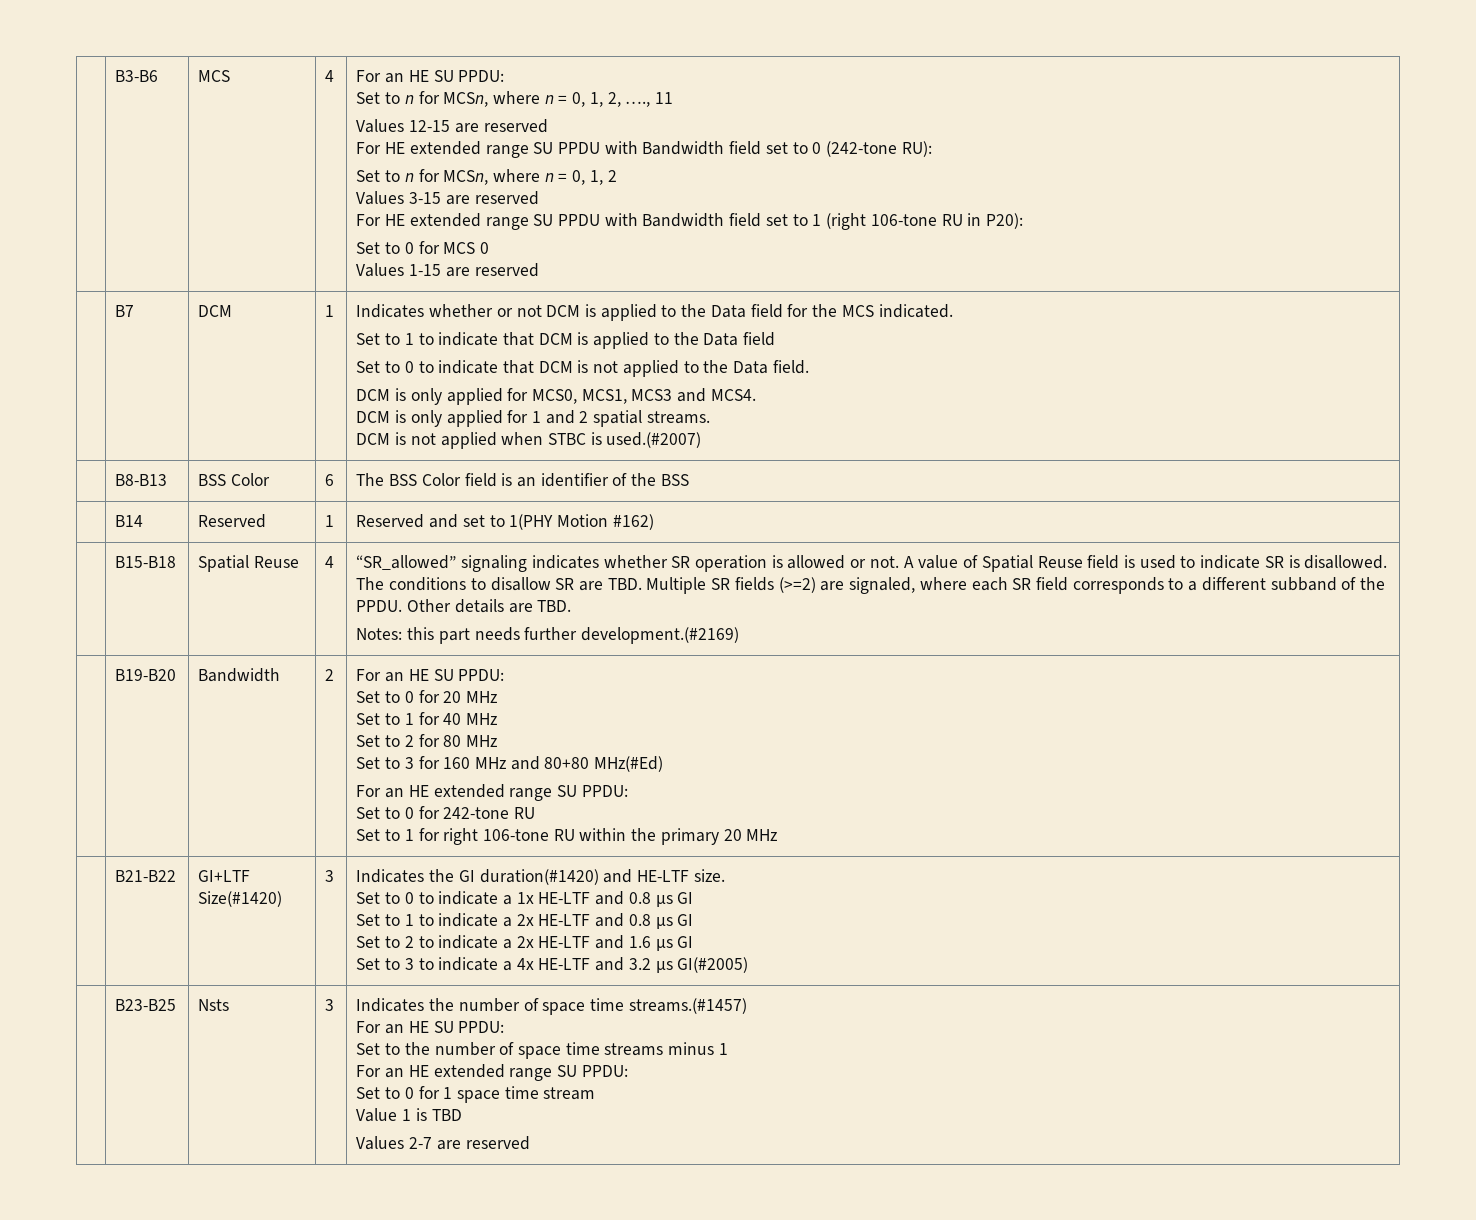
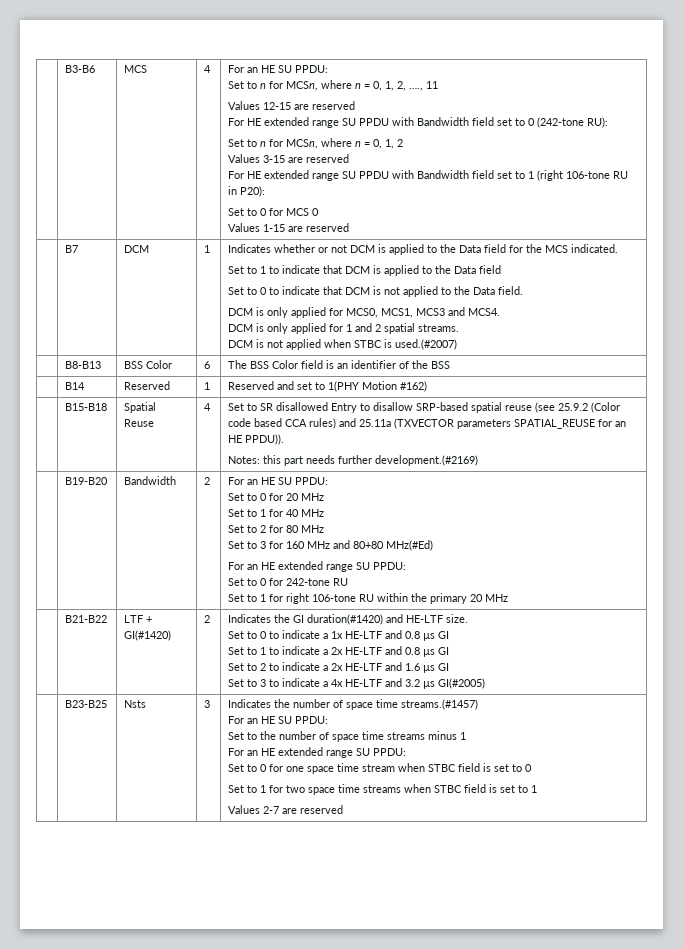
[356,555,1388,572] [356,577,1386,594] [356,599,572,613] “SR_allowed” signaling indicates whether SR operation is allowed or not. A value of Spatial Reuse field is used to indicate SR is disallowed. The conditions to disallow SR are TBD. Multiple SR fields (>=2) are signaled, where each SR field corresponds to a different subband of the PPDU. Other details are TBD. -> [228,402,621,413] [228,418,627,429] [228,434,285,445] Set to SR disallowed Entry to disallow SRP-based spatial reuse (see 25.9.2 (Color code based CCA rules) and 25.11a (TXVECTOR parameters SPATIAL_REUSE for an HE PPDU)).
[198,870,251,882] [198,891,283,907] [325,870,335,882] GI+LTF Size(#1420) | 3 -> [124,615,153,623] [124,630,172,641] [204,615,211,623] LTF + GI(#1420) | 2
[443,1087,453,1099] 1 -> [286,766,305,772] one
[356,1108,462,1122] // Value 1 is TBD -> [398,763,533,772] [228,784,538,795] when STBC field is set to 0 // Set to 1 for two space time streams when STBC field is set to 1

